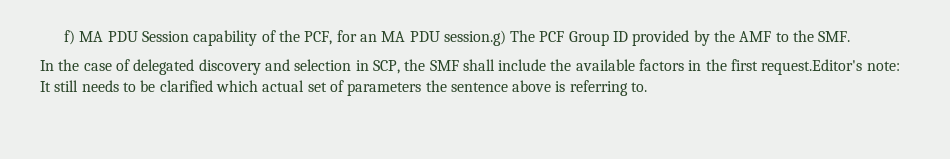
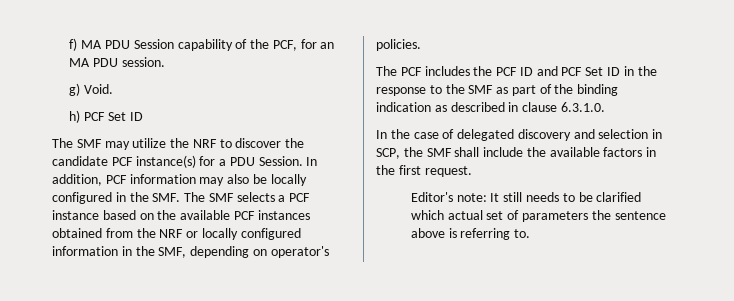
[443,30,851,46] session.g) The PCF Group ID provided by the AMF to the SMF. -> [122,57,166,67] [69,83,114,96] [69,110,143,123] [52,138,305,150] [52,155,318,168] [52,174,307,186] [52,192,311,204] [52,210,310,220] [52,228,301,240] [52,246,329,258] [376,39,421,51] [376,66,657,76] [376,84,619,96] [376,102,605,112] session. // g) Void. // h) PCF Set ID // The SMF may utilize the NRF to discover the candidate PCF instance(s) for a PDU Session. In addition, PCF information may also be locally configured in the SMF. The SMF selects a PCF instance based on the available PCF instances obtained from the NRF or locally configured information in the SMF, depending on operator's policies. // The PCF includes the PCF ID and PCF Set ID in the response to the SMF as part of the binding indication as described in clause 6.3.1.0.
[761,59,863,75] request.Editor's -> [424,166,472,177] [410,192,453,202] request. // Editor's

